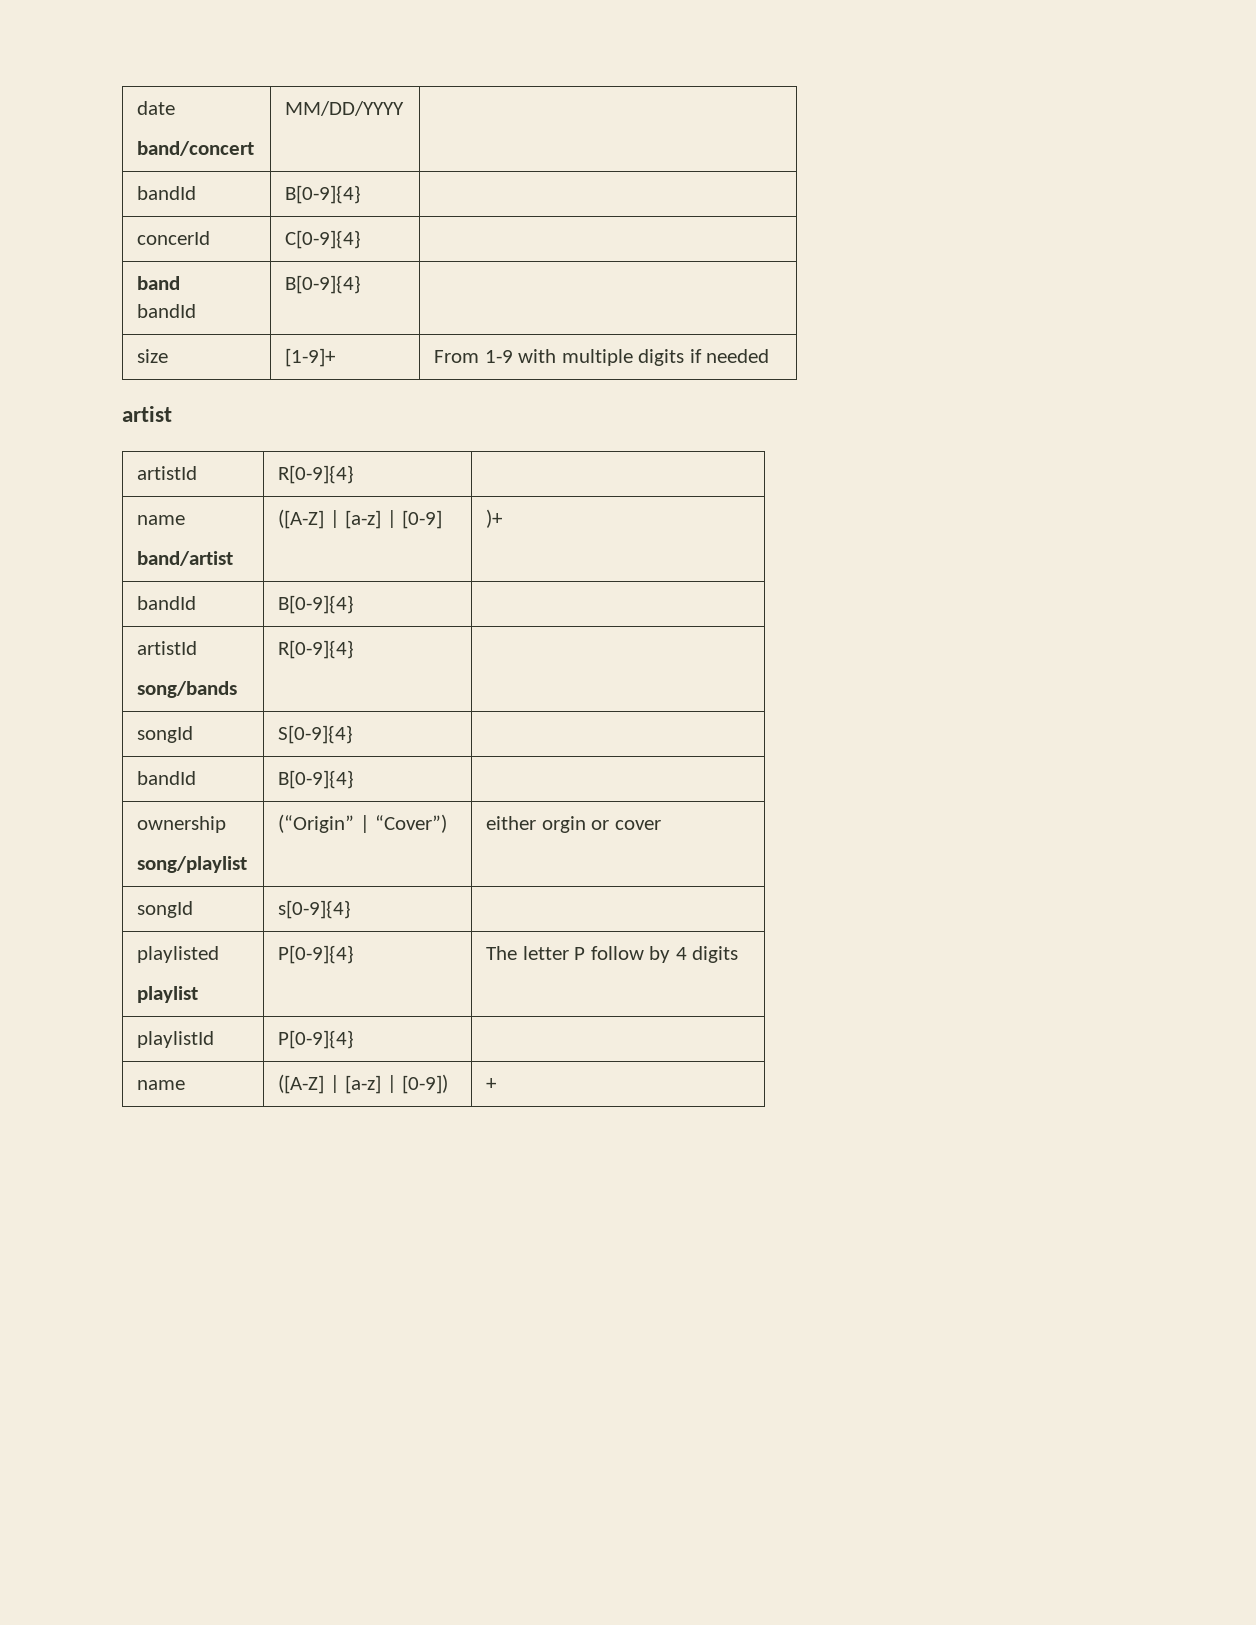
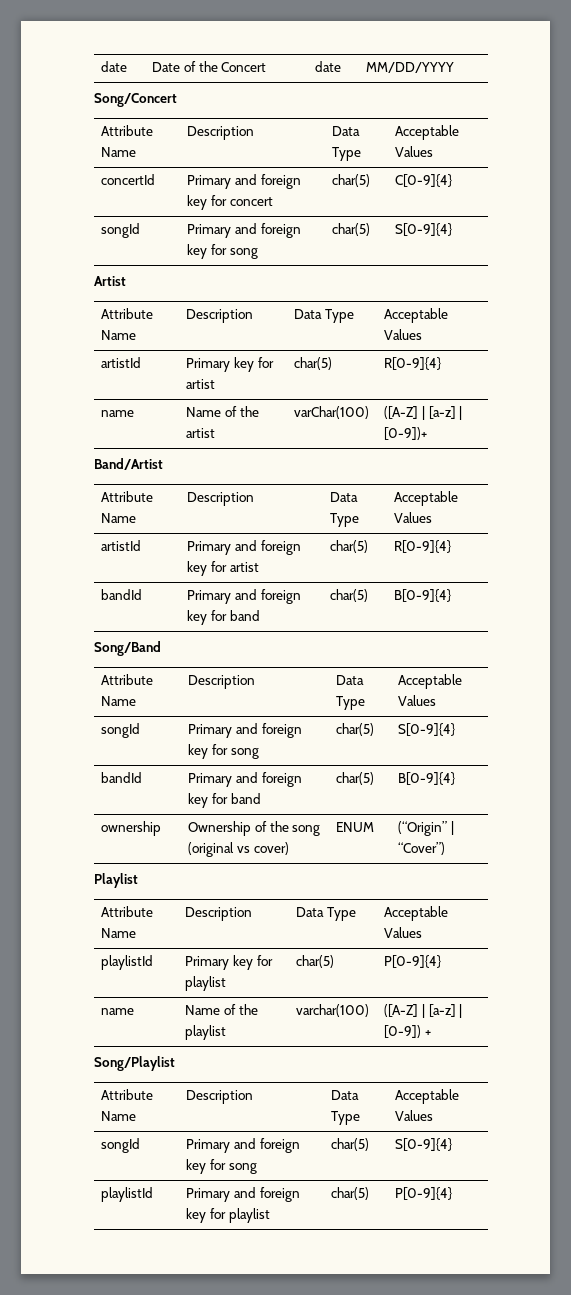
[137,101,176,115] [137,141,255,156] [285,101,405,116] [137,186,197,200] [285,185,362,204] [137,231,211,245] [285,230,362,249] [137,276,181,290] [137,304,197,318] [285,275,362,294] [137,349,169,363] [285,348,336,367] [434,349,770,366] [122,406,172,422] [137,466,198,480] [278,465,355,484] [137,515,186,525] [137,551,234,566] [278,509,443,529] [486,509,503,528] [137,596,197,610] [278,595,355,614] [137,641,198,655] [137,681,238,698] [278,640,355,659] [137,726,194,743] [278,725,354,744] [137,771,197,785] [278,770,355,789] date // band/concert | MM/DD/YYYY | // bandId | B[0-9]{4} | // concerId | C[0-9]{4} | // band // bandId | B[0-9]{4} | // size | [1-9]+ | From 1-9 with multiple digits if needed // artist // artistId | R[0-9]{4} | // name // band/artist | ([A-Z] | [a-z] | [0-9] | )+ // bandId | B[0-9]{4} | // artistId // song/bands | R[0-9]{4} | // songId | S[0-9]{4} | // bandId | B[0-9]{4} | -> [101,61,128,72] [152,61,267,72] [315,61,342,72] [366,62,455,73] [94,93,177,107] [101,125,154,136] [101,147,137,157] [187,126,255,140] [332,126,361,136] [332,147,362,161] [395,125,460,140] [395,146,434,157] [101,174,156,185] [187,174,301,189] [187,195,273,210] [332,174,371,187] [395,174,453,187] [101,223,141,238] [187,223,301,238] [187,244,258,259] [332,223,371,236] [395,223,453,236] [94,276,126,286] [101,308,154,319] [101,330,137,340] [186,309,254,323] [294,309,354,323] [384,308,449,323] [384,329,423,340] [101,357,142,368] [186,357,274,372] [186,379,216,389] [294,357,333,370] [384,357,442,370] [101,410,135,417] [186,406,259,417] [186,428,216,438] [294,406,370,419] [384,406,463,420] [384,427,428,440] [94,458,163,470] [101,491,154,502] [101,513,137,523] [187,492,255,506] [330,492,359,502] [330,513,360,527] [394,491,459,506] [394,512,433,523] [101,540,142,551] [187,540,301,555] [187,561,259,576] [330,540,369,553] [394,540,452,553] [101,589,143,600] [187,589,301,604] [187,610,260,625] [330,589,369,602] [394,589,452,602] [94,641,161,656] [101,674,154,685] [101,696,137,706] [188,675,256,689] [336,675,365,685] [336,696,366,710] [398,674,463,689] [398,695,437,706] [101,723,141,738] [188,723,302,738] [188,744,259,759] [336,723,375,736] [398,723,456,736] [101,772,143,783] [188,772,302,787] [188,793,261,808] [336,772,375,785] [398,772,456,785] date | Date of the Concert | date | MM/DD/YYYY // Song/Concert // Attribute Name | Description | Data Type | Acceptable Values // concertId | Primary and foreign key for concert | char(5) | C[0-9]{4} // songId | Primary and foreign key for song | char(5) | S[0-9]{4} // Artist // Attribute Name | Description | Data Type | Acceptable Values // artistId | Primary key for artist | char(5) | R[0-9]{4} // name | Name of the artist | varChar(100) | ([A-Z] | [a-z] | [0-9])+ // Band/Artist // Attribute Name | Description | Data Type | Acceptable Values // artistId | Primary and foreign key for artist | char(5) | R[0-9]{4} // bandId | Primary and foreign key for band | char(5) | B[0-9]{4} // Song/Band // Attribute Name | Description | Data Type | Acceptable Values // songId | Primary and foreign key for song | char(5) | S[0-9]{4} // bandId | Primary and foreign key for band | char(5) | B[0-9]{4}
[137,856,248,873] [278,814,448,833] [486,816,661,833] [137,901,194,918] [278,900,352,919] [137,946,220,963] [137,986,199,1003] [278,945,355,964] [486,946,739,963] [137,1031,215,1048] [278,1030,355,1049] [137,1080,186,1090] // song/playlist | (“Origin” | “Cover”) | either orgin or cover // songId | s[0-9]{4} | // playlisted // playlist | P[0-9]{4} | The letter P follow by 4 digits // playlistId | P[0-9]{4} | // name -> [188,821,321,836] [188,842,289,857] [336,822,375,832] [398,821,454,836] [398,842,446,855] [94,873,138,888] [101,906,154,917] [101,928,137,938] [185,907,253,921] [296,907,356,921] [384,906,449,921] [384,927,423,938] [101,955,154,970] [185,955,273,970] [185,976,227,991] [296,955,335,968] [384,955,442,968] [101,1008,135,1015] [185,1004,258,1015] [185,1025,227,1040] [296,1004,370,1017] | Ownership of the song (original vs cover) | ENUM | (“Origin” | “Cover”) // Playlist // Attribute Name | Description | Data Type | Acceptable Values // playlistId | Primary key for playlist | char(5) | P[0-9]{4} // name | Name of the playlist | varchar(100)
[486,1078,497,1090] | + -> [424,1030,431,1036] [94,1056,175,1071] [101,1089,154,1100] [101,1111,137,1121] [186,1090,254,1104] [331,1090,360,1100] [331,1111,361,1125] [395,1089,460,1104] [395,1110,434,1121] [101,1138,141,1153] [186,1138,300,1153] [186,1159,257,1174] [331,1138,370,1151] [395,1138,453,1151] [101,1187,154,1202] [186,1187,300,1202] [186,1208,270,1223] [331,1187,370,1200] [395,1187,453,1200] + // Song/Playlist // Attribute Name | Description | Data Type | Acceptable Values // songId | Primary and foreign key for song | char(5) | S[0-9]{4} // playlistId | Primary and foreign key for playlist | char(5) | P[0-9]{4}

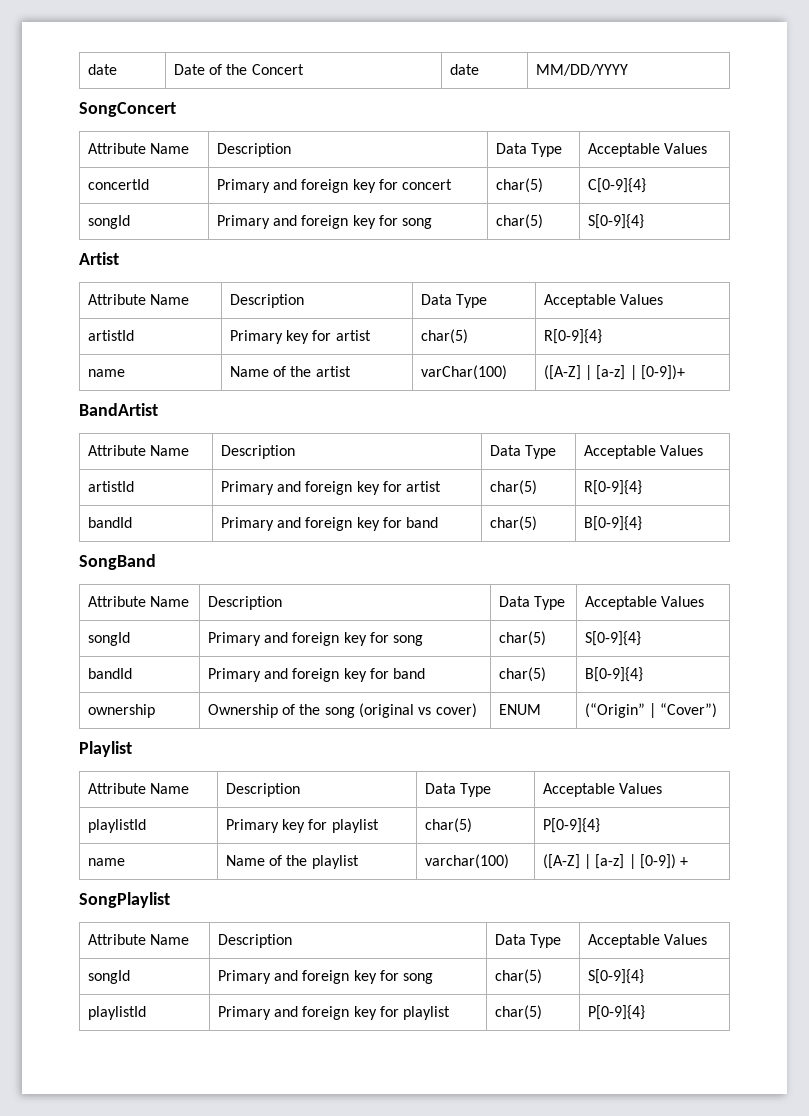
[94,93,177,107] Song/Concert -> [79,102,176,117] SongConcert
[94,458,163,470] Band/Artist -> [79,403,158,416] BandArtist
[94,641,161,656] Song/Band -> [79,554,156,570] SongBand
[94,1056,175,1071] Song/Playlist -> [79,892,170,908] SongPlaylist

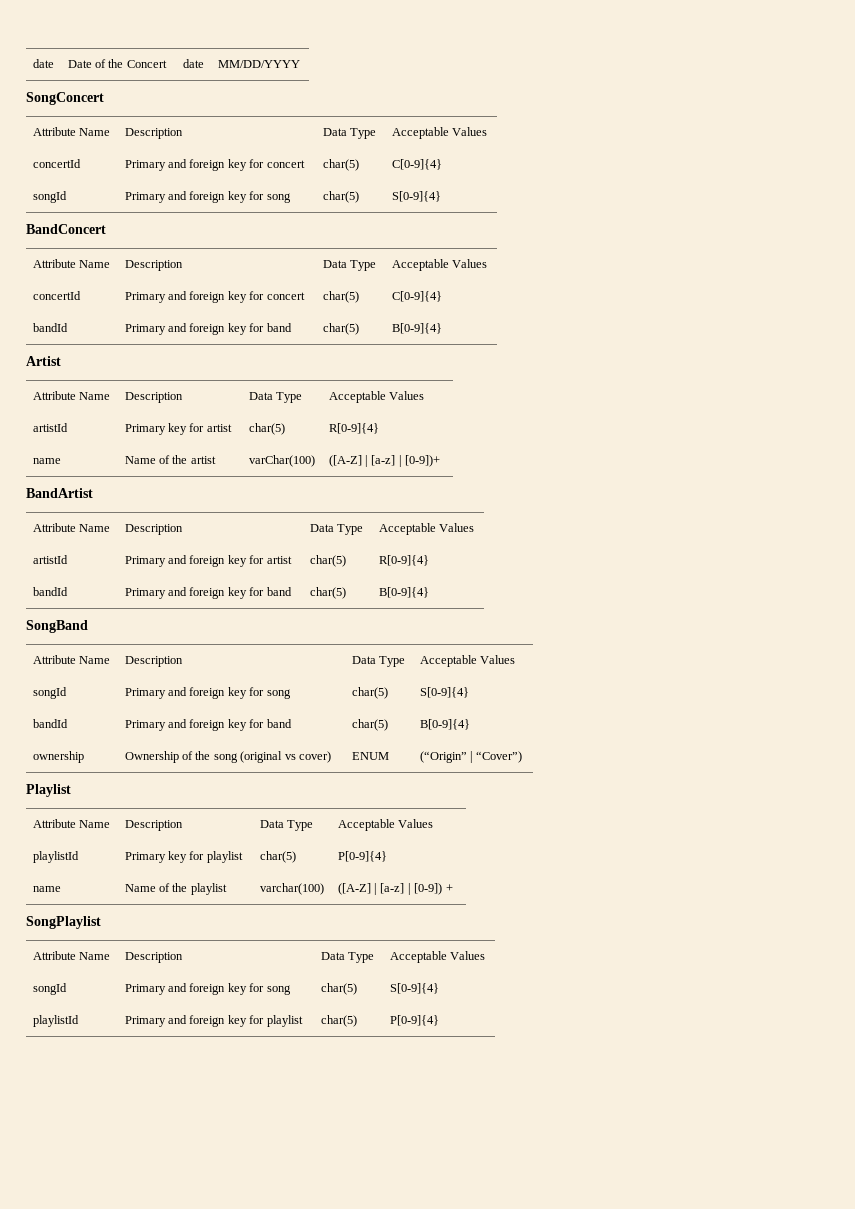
(644, 221) none -> [26,224,106,234] [32,259,111,268] [124,260,183,271] [322,260,377,271] [391,259,488,271] [32,291,81,300] [124,291,305,303] [322,291,359,303] [391,291,442,302] [32,323,68,332] [124,323,292,335] [322,323,359,335] [391,323,442,334] // BandConcert // Attribute Name | Description | Data Type | Acceptable Values // concertId | Primary and foreign key for concert | char(5) | C[0-9]{4} // bandId | Primary and foreign key for band | char(5) | B[0-9]{4}

